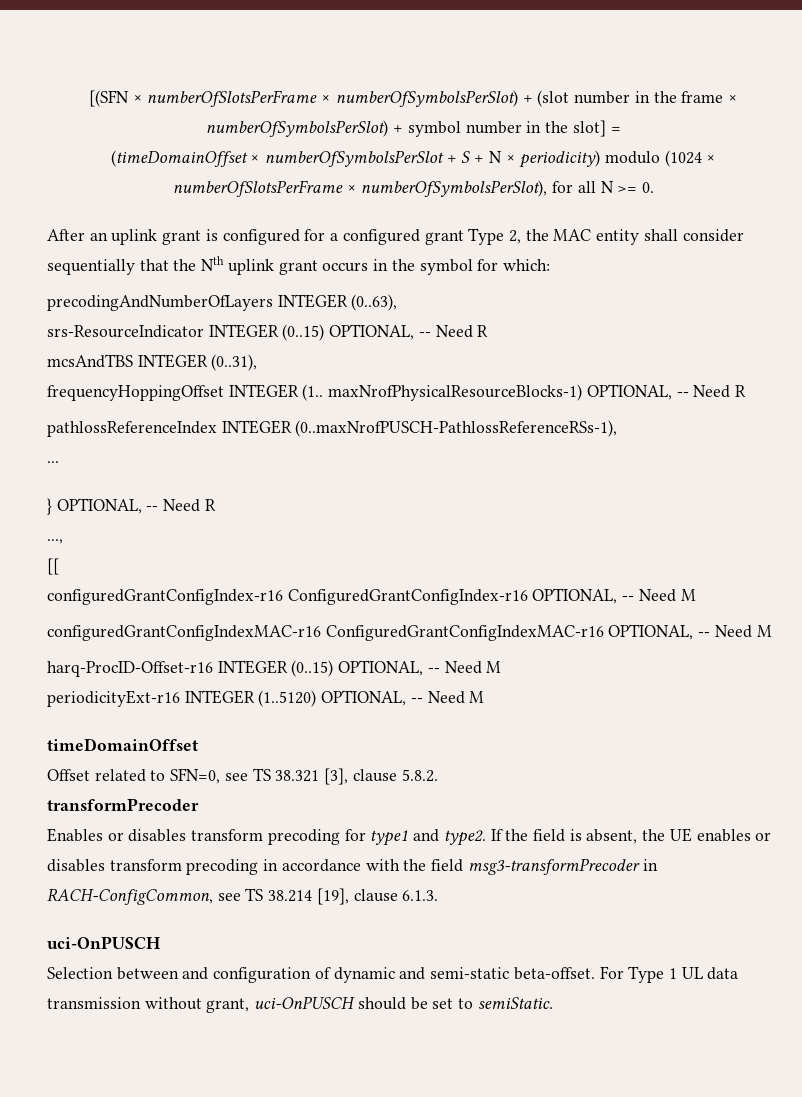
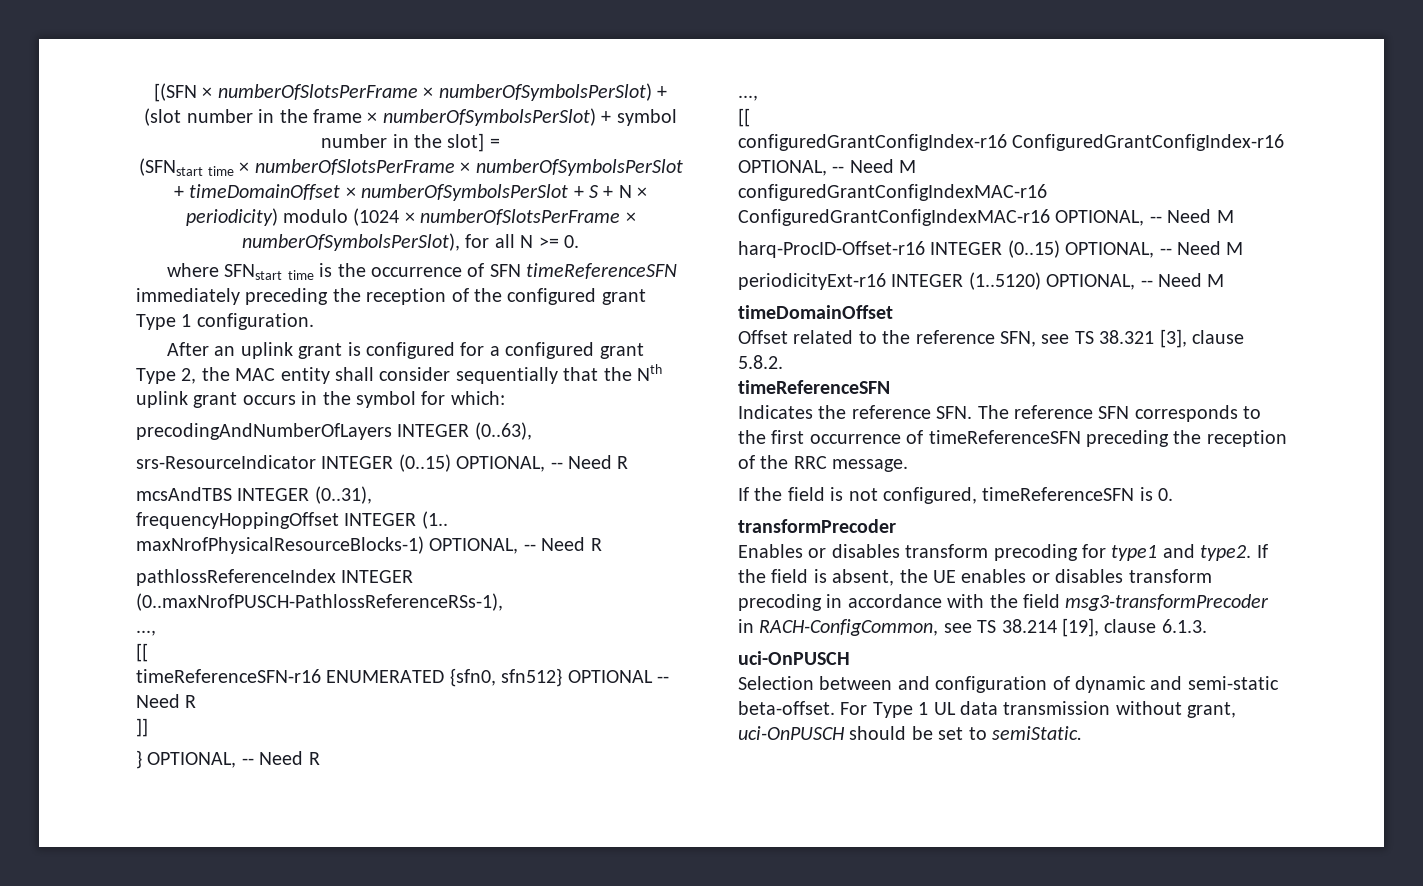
[110,150,248,167] (timeDomainOffset -> [138,158,683,176] [173,184,341,200] (SFNstart time × numberOfSlotsPerFrame × numberOfSymbolsPerSlot + timeDomainOffset
(655, 187) none -> [167,263,678,280] [136,288,646,305] [136,313,314,330] // where SFNstart time is the occurrence of SFN timeReferenceSFN immediately preceding the reception of the configured grant Type 1 configuration.
[47,461,59,463] ... -> [136,630,156,636] [136,643,148,662] [136,668,669,687] [136,694,197,708] [136,718,148,737] ..., // [[ // timeReferenceSFN-r16 ENUMERATED {sfn0, sfn512} OPTIONAL -- Need R // ]]
[170,768,221,784] SFN=0, -> [882,330,1036,347] the reference SFN,
(438, 775) none -> [738,380,890,394] [738,405,1262,422] [738,430,1287,447] [738,455,909,472] [738,487,1174,504] // timeReferenceSFN // Indicates the reference SFN. The reference SFN corresponds to the first occurrence of timeReferenceSFN preceding the reception of the RRC message. // If the field is not configured, timeReferenceSFN is 0.

